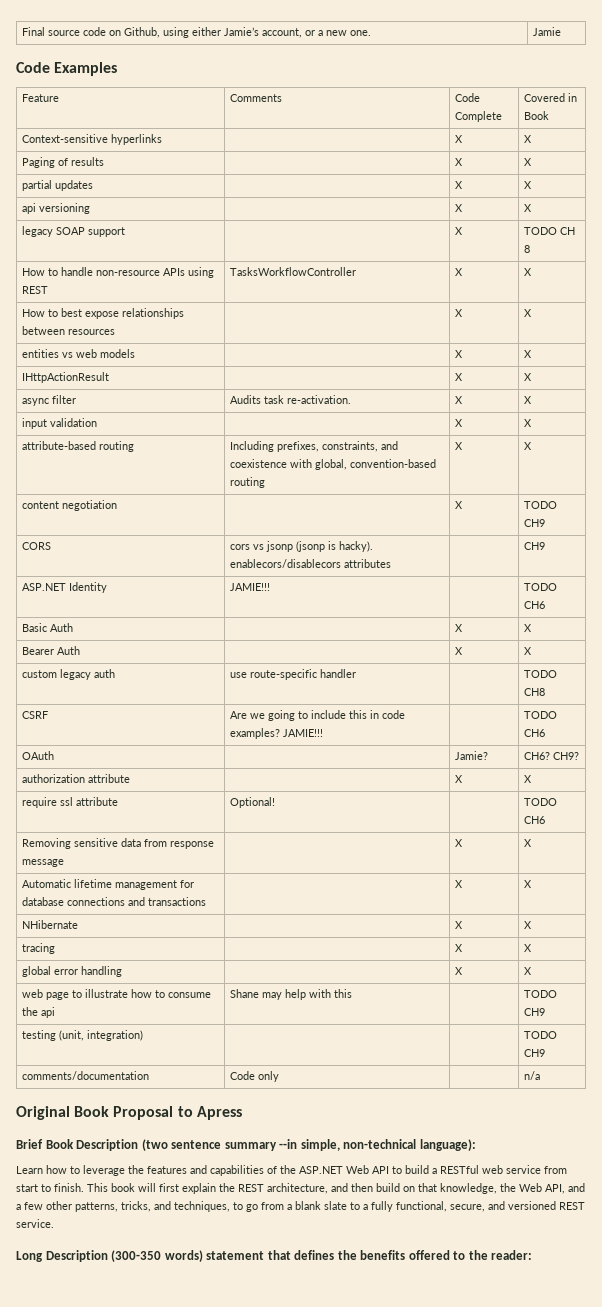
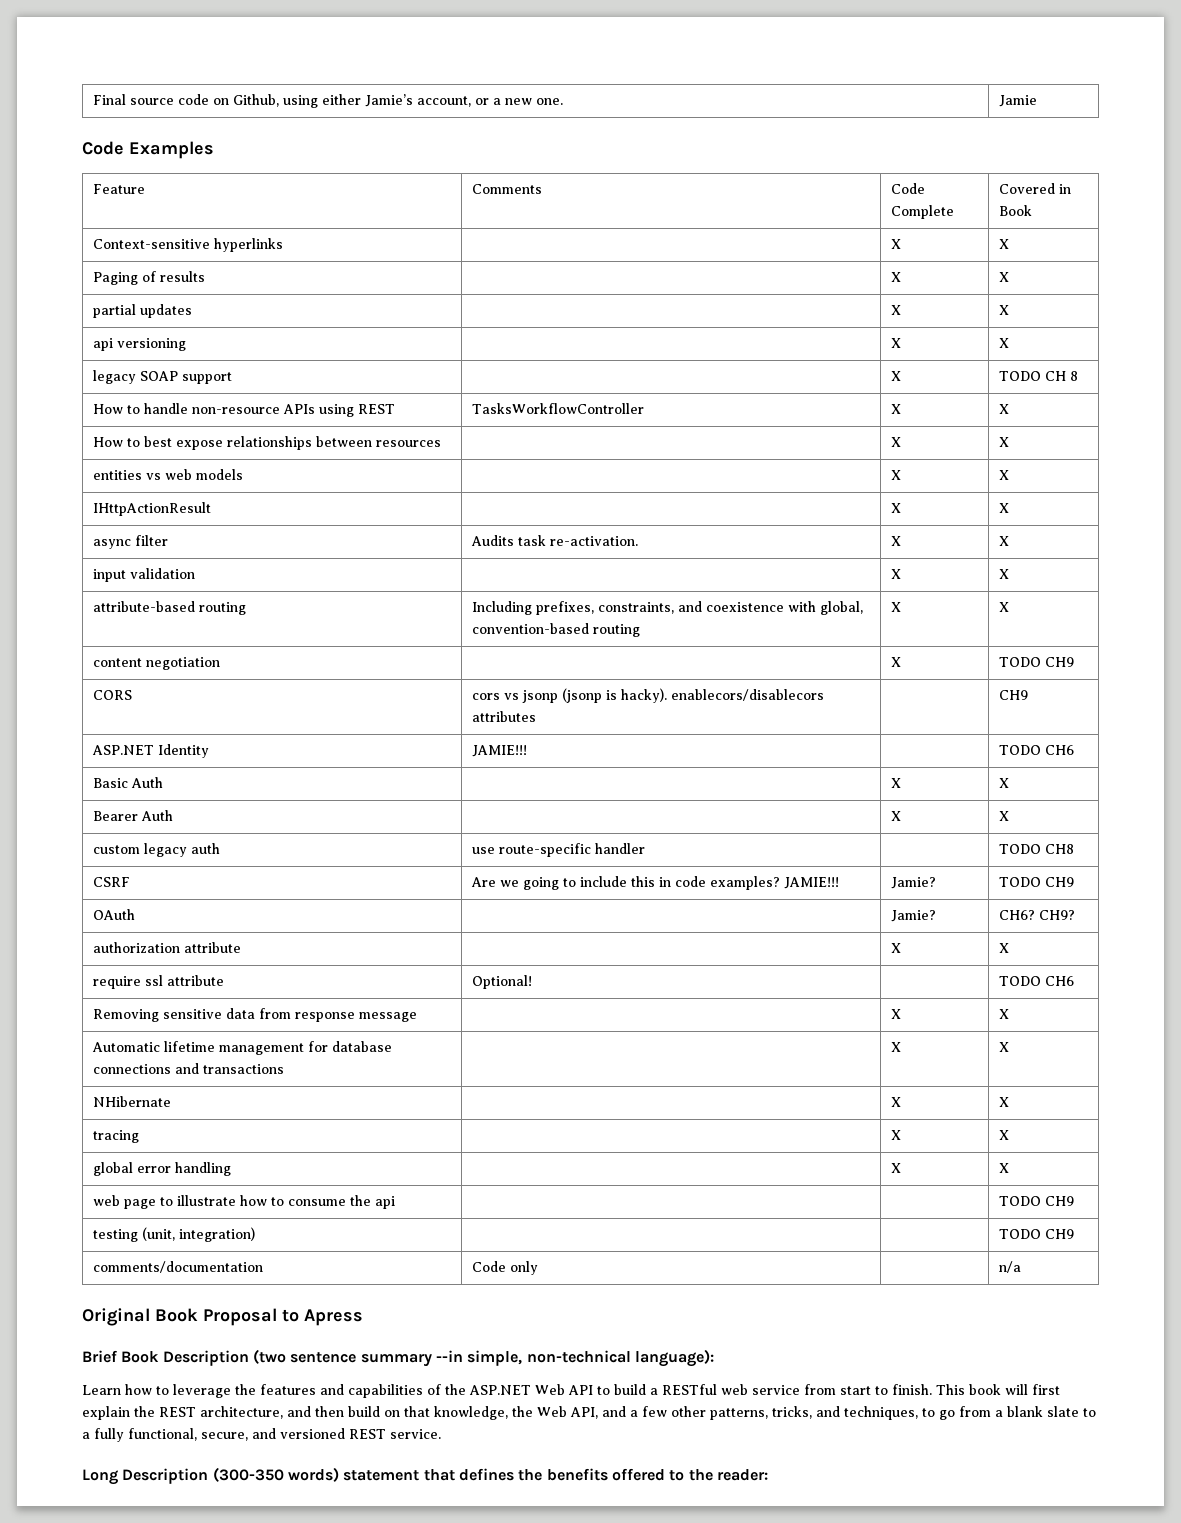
[524,711,558,719] [524,729,546,737] | TODO CH6 -> [890,877,936,889] [998,877,1074,887] Jamie? | TODO CH9
[230,989,353,1000] Shane may help with this -> (395, 1202) none

